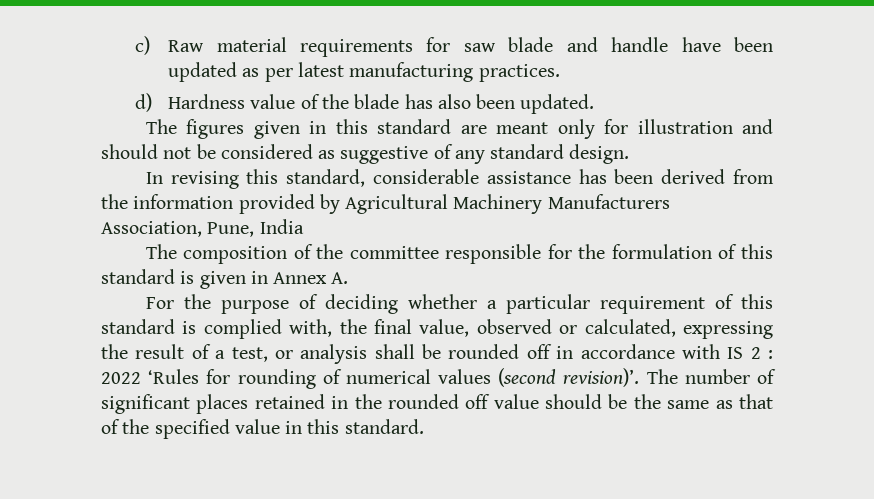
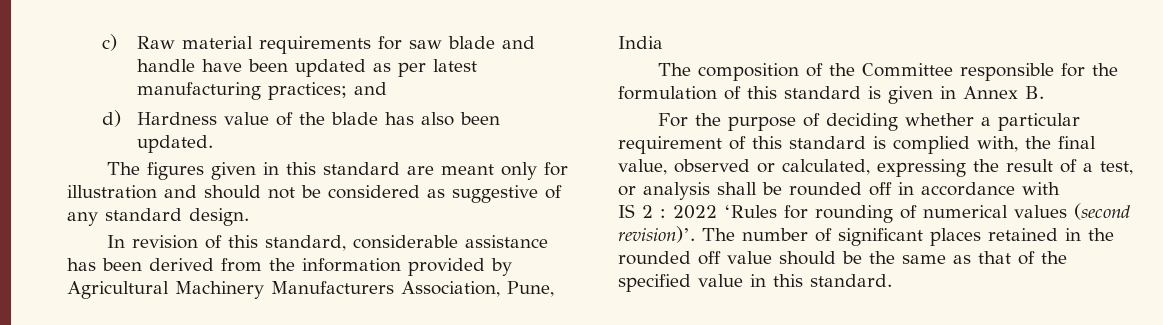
[478,64,560,82] practices. -> [268,82,388,100] practices; and
[170,171,239,189] revising -> [131,235,222,249] revision of
[349,246,439,259] committee -> [861,63,953,77] Committee
[331,272,349,284] A. -> [1025,86,1044,99] B.
(720, 351) none -> (1060, 188) //

